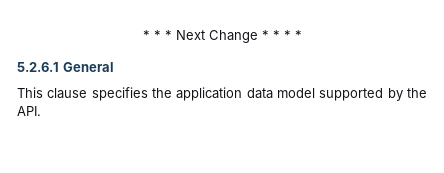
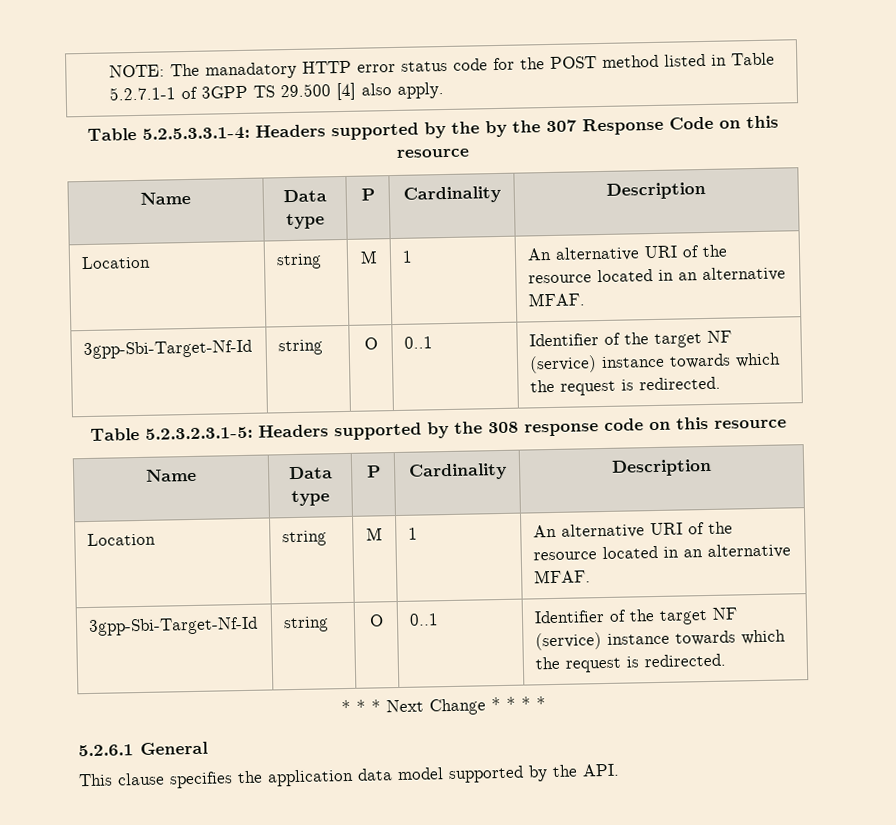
(142, 35) none -> [109,52,776,80] [109,82,445,101] [86,115,779,141] [396,148,470,158] [140,191,191,205] [282,189,327,203] [286,213,325,230] [360,188,375,201] [402,185,501,204] [606,181,706,200] [81,255,152,270] [276,253,323,270] [360,250,378,264] [402,250,414,263] [527,244,729,262] [528,266,787,284] [528,292,586,307] [83,339,253,360] [278,339,324,356] [363,337,378,350] [404,336,434,349] [529,330,733,348] [529,352,782,374] [530,376,722,396] [90,416,787,441] [146,468,197,482] [288,466,333,480] [291,490,330,507] [366,465,381,478] [408,462,507,481] [611,458,712,477] [87,532,157,547] [282,530,328,547] [366,527,383,541] [408,527,419,540] [533,521,734,539] [533,543,792,561] [534,569,592,584] [88,616,259,636] [283,616,330,633] [368,614,384,627] [409,613,440,626] [534,607,739,625] [535,629,787,651] [535,653,727,673] NOTE: The manadatory HTTP error status code for the POST method listed in Table 5.2.7.1-1 of 3GPP TS 29.500 [4] also apply. // Table 5.2.5.3.3.1-4: Headers supported by the by the 307 Response Code on this resource // Name | Data type | P | Cardinality | Description // Location | string | M | 1 | An alternative URI of the resource located in an alternative MFAF. // 3gpp-Sbi-Target-Nf-Id | string | O | 0..1 | Identifier of the target NF (service) instance towards which the request is redirected. // Table 5.2.3.2.3.1-5: Headers supported by the 308 response code on this resource // Name | Data type | P | Cardinality | Description // Location | string | M | 1 | An alternative URI of the resource located in an alternative MFAF. // 3gpp-Sbi-Target-Nf-Id | string | O | 0..1 | Identifier of the target NF (service) instance towards which the request is redirected. //

